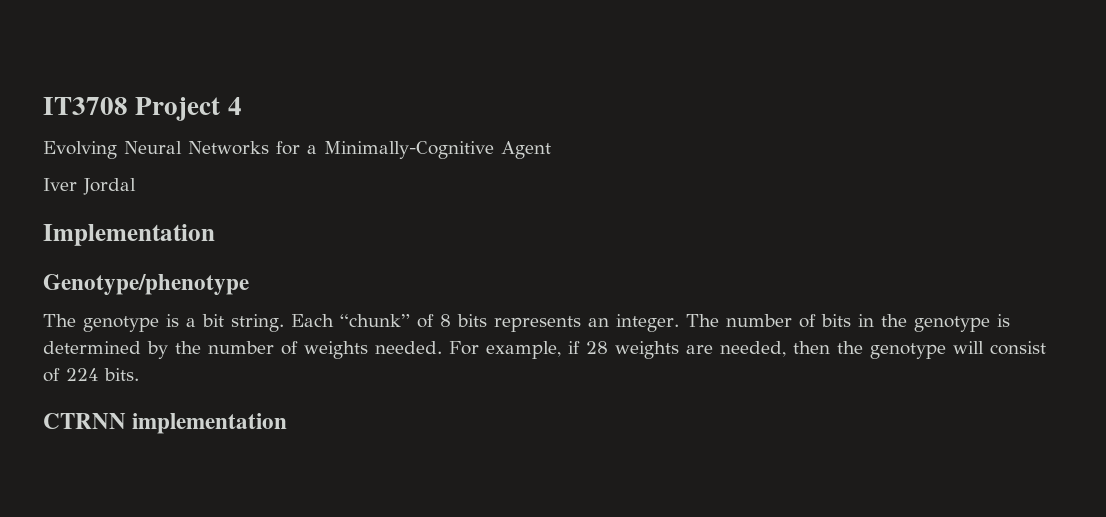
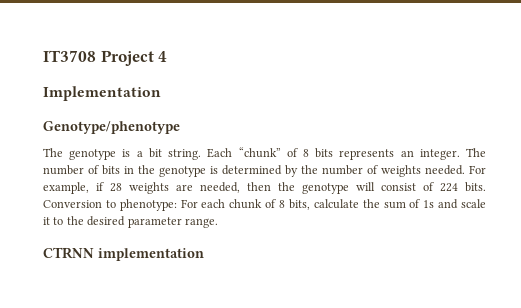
[43,141,551,159] [43,178,136,195] // Evolving Neural Networks for a Minimally-Cognitive Agent // Iver Jordal -> (168, 56) none
(139, 374) none -> [43,199,487,211] [43,216,218,228] Conversion to phenotype: For each chunk of 8 bits, calculate the sum of 1s and scale it to the desired parameter range.

